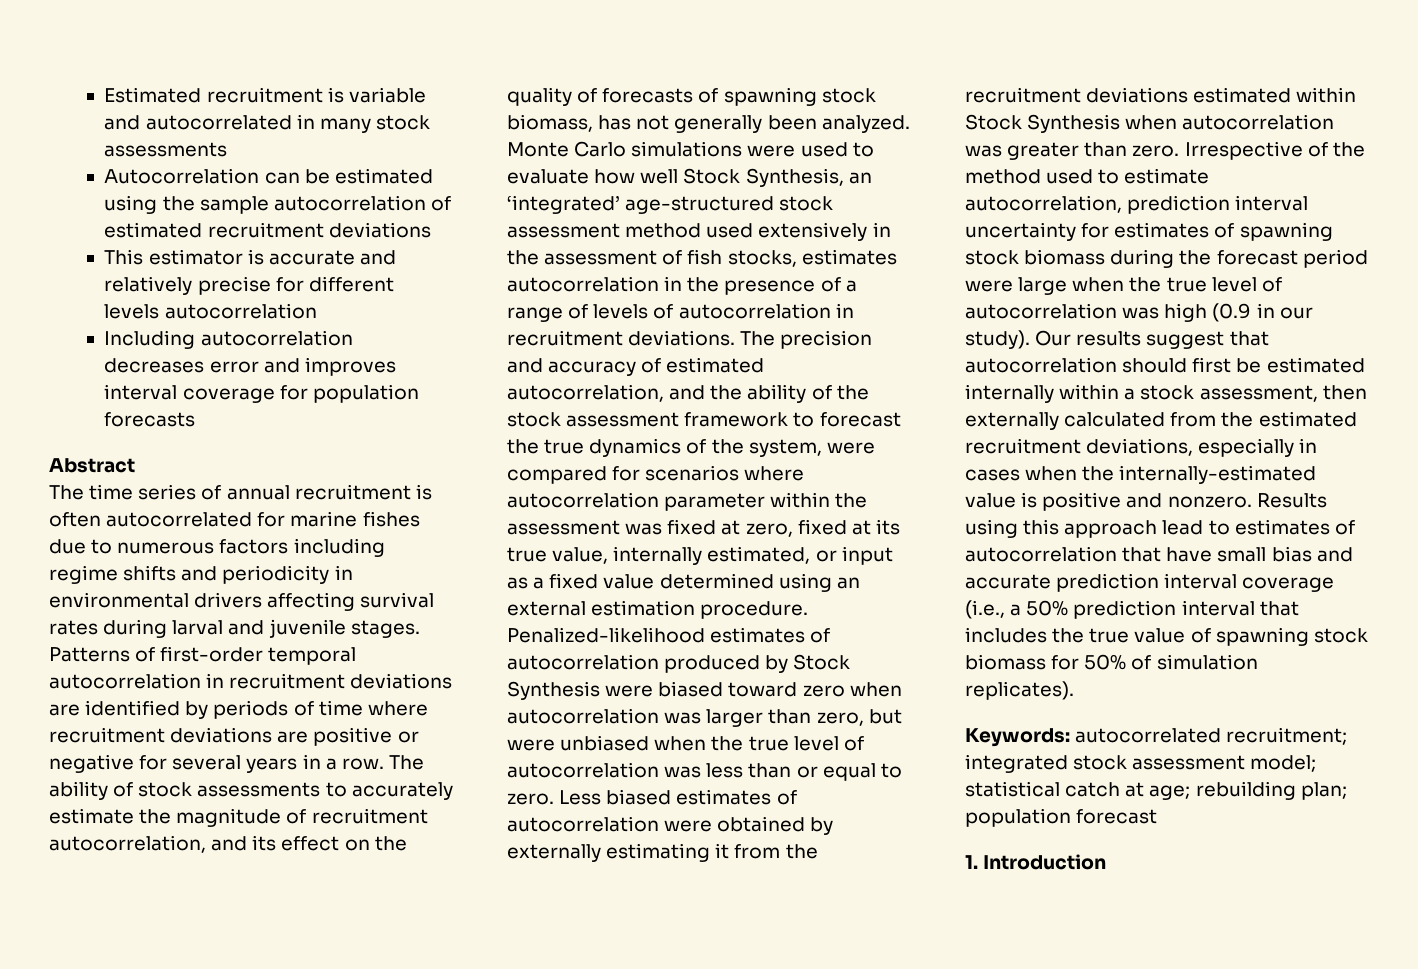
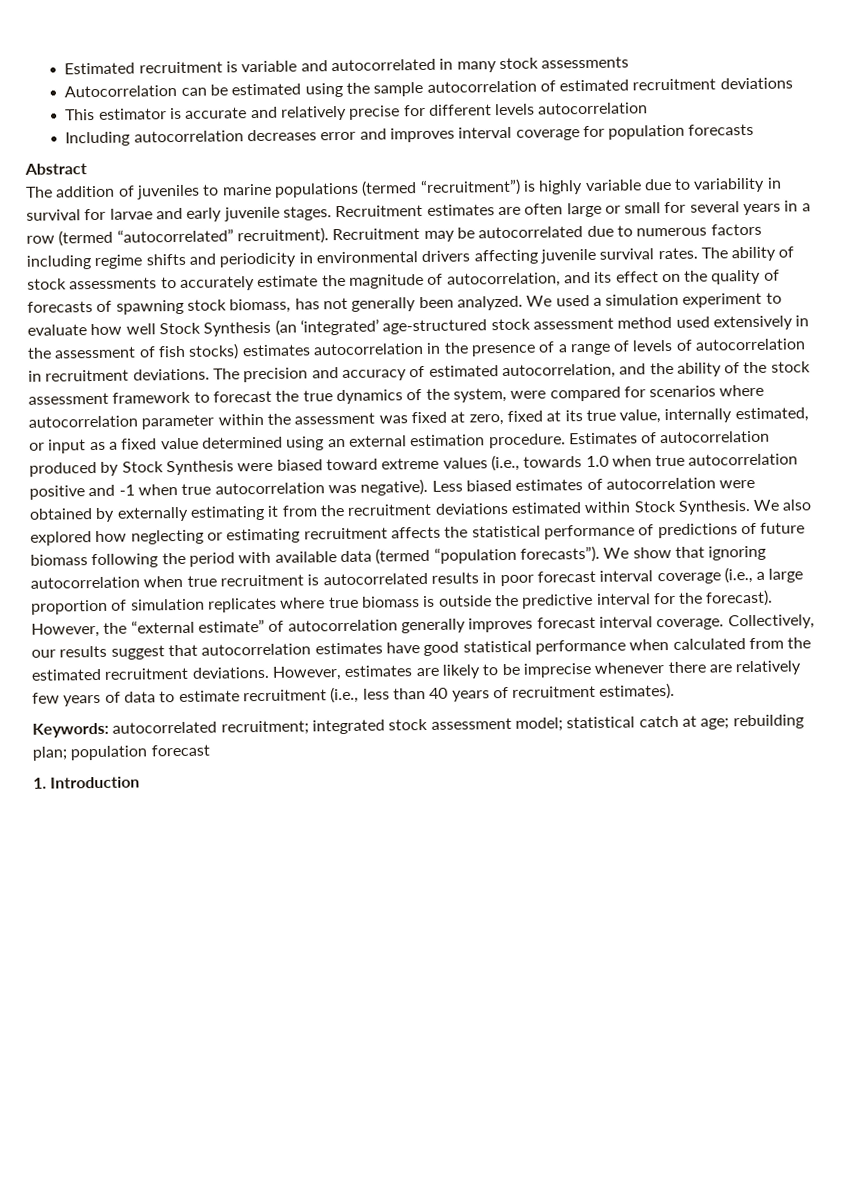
[89,484,432,500] [49,511,420,527] time series of annual recruitment is often autocorrelated for marine fishes -> [55,177,782,200] [26,200,811,222] [26,226,584,247] addition of juveniles to marine populations (termed “recruitment”) is highly variable due to variability in survival for larvae and early juvenile stages. Recruitment estimates are often large or small for several years in a row (termed “autocorrelated” recruitment). Recruitment may be autocorrelated
[360,592,435,608] [49,619,420,638] [49,646,357,665] [49,673,453,689] [49,700,428,719] [49,727,419,746] [49,754,384,773] survival rates during larval and juvenile stages. Patterns of first-order temporal autocorrelation in recruitment deviations are identified by periods of time where recruitment deviations are positive or negative for several years in a row. -> [539,247,698,264] juvenile survival rates.
[311,808,428,824] recruitment -> (444, 279) none
[507,141,848,157] Monte Carlo simulations were used -> [526,292,763,308] We used a simulation experiment
[745,168,872,187] Synthesis, an -> [203,319,297,337] Synthesis (an
[727,250,797,267] stocks, -> [188,343,240,360] stocks)
[507,627,806,643] Penalized-likelihood estimates -> [568,432,638,445] Estimates
[802,682,902,697] [507,708,902,727] [507,735,864,751] [507,762,902,781] [507,793,554,805] zero when autocorrelation was larger than zero, but were unbiased when the true level of autocorrelation was less than or equal to zero. -> [381,453,799,472] [29,478,429,500] extreme values (i.e., towards 1.0 when true autocorrelation positive and -1 when true autocorrelation was negative).
[1027,114,1335,133] [965,141,1365,160] [965,168,1210,184] [965,195,1309,214] [965,222,1333,241] [965,249,1368,268] [965,277,1282,295] [965,303,1313,322] [965,330,1269,349] [965,357,1365,373] [965,384,1367,403] [965,412,1059,430] Synthesis when autocorrelation was greater than zero. Irrespective of the method used to estimate autocorrelation, prediction interval uncertainty for estimates of spawning stock biomass during the forecast period were large when the true level of autocorrelation was high (0.9 in our study). Our results suggest that autocorrelation should first be estimated internally within a stock assessment, then externally -> [677,499,812,515] [30,522,806,546] [30,545,767,569] [30,566,804,589] [31,589,774,615] [31,614,815,638] [31,639,670,660] Synthesis. We also explored how neglecting or estimating recruitment affects the statistical performance of predictions of future biomass following the period with available data (termed “population forecasts”). We show that ignoring autocorrelation when true recruitment is autocorrelated results in poor forecast interval coverage (i.e., a large proportion of simulation replicates where true biomass is outside the predictive interval for the forecast). However, the “external estimate” of autocorrelation generally improves forecast interval coverage. Collectively, our results suggest that autocorrelation estimates have good statistical performance when
[1086,438,1318,457] [965,465,1317,484] [965,492,1327,511] [965,519,1355,538] [965,546,1353,562] [965,573,1335,592] [965,600,1299,619] [965,627,1368,646] [965,654,1258,670] [965,681,1074,700] deviations, especially in cases when the internally-estimated value is positive and nonzero. Results using this approach lead to estimates of autocorrelation that have small bias and accurate prediction interval coverage (i.e., a 50% prediction interval that includes the true value of spawning stock biomass for 50% of simulation replicates). -> [191,660,802,681] [32,682,676,707] deviations. However, estimates are likely to be imprecise whenever there are relatively few years of data to estimate recruitment (i.e., less than 40 years of recruitment estimates).

